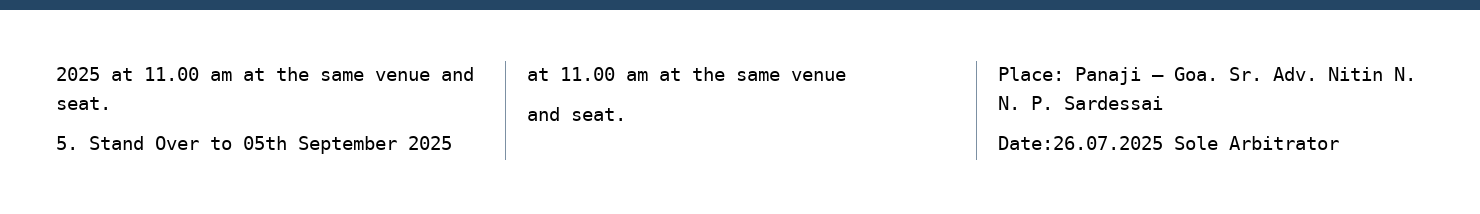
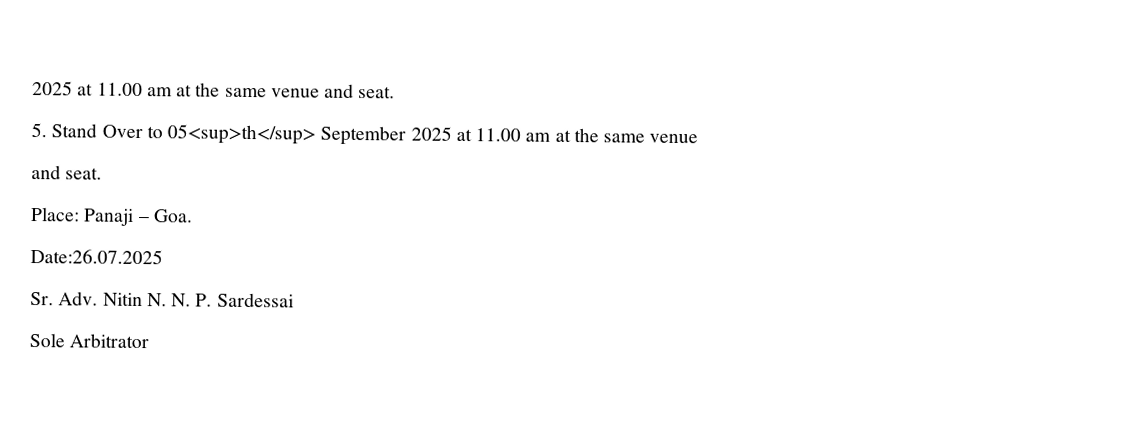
[243,136,287,150] 05th -> [167,124,317,145] 05<sup>th</sup>
(1218, 74) none -> [30,249,163,265] // Date:26.07.2025 //
[998,136,1163,150] Date:26.07.2025 -> (294, 300) none

